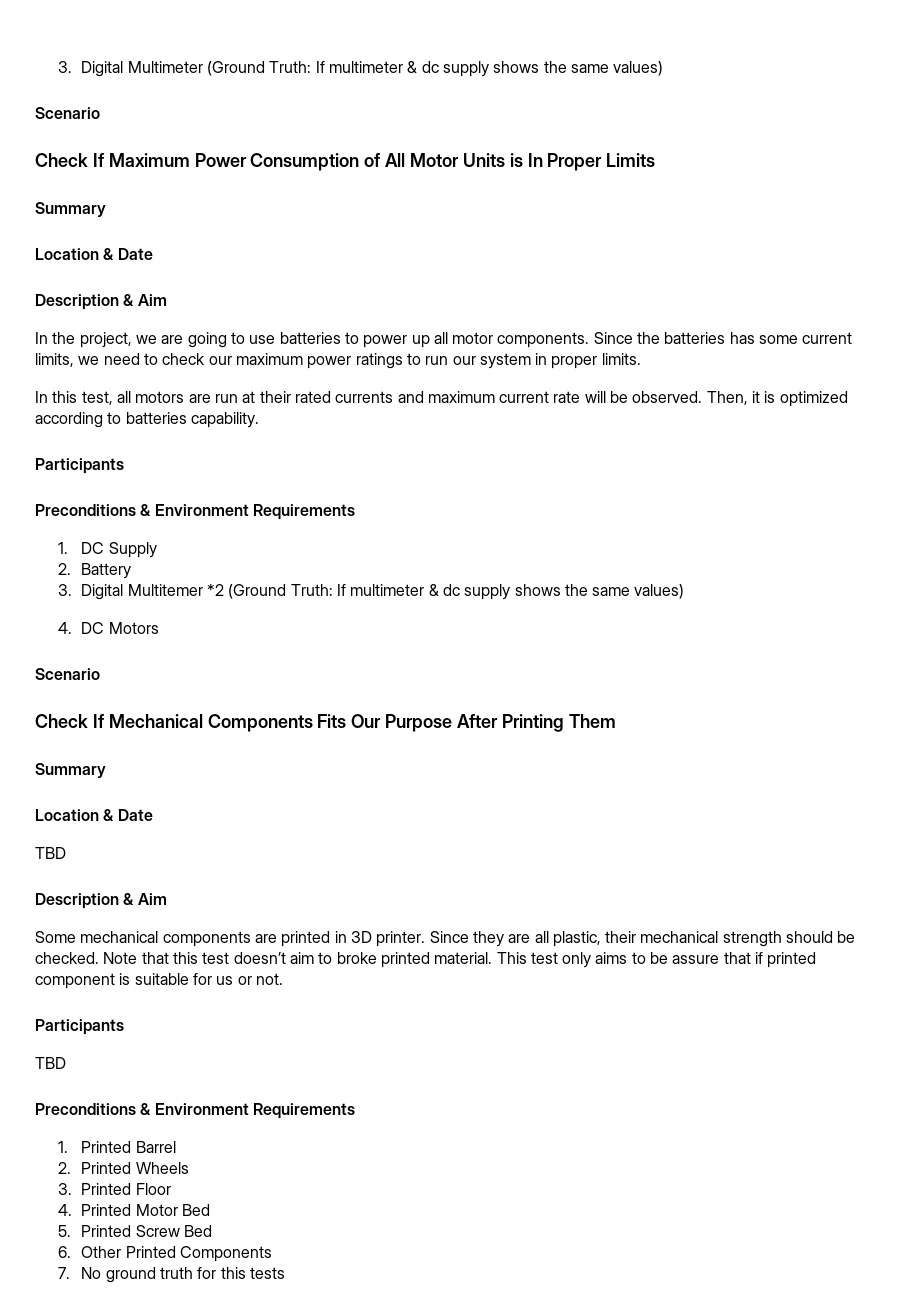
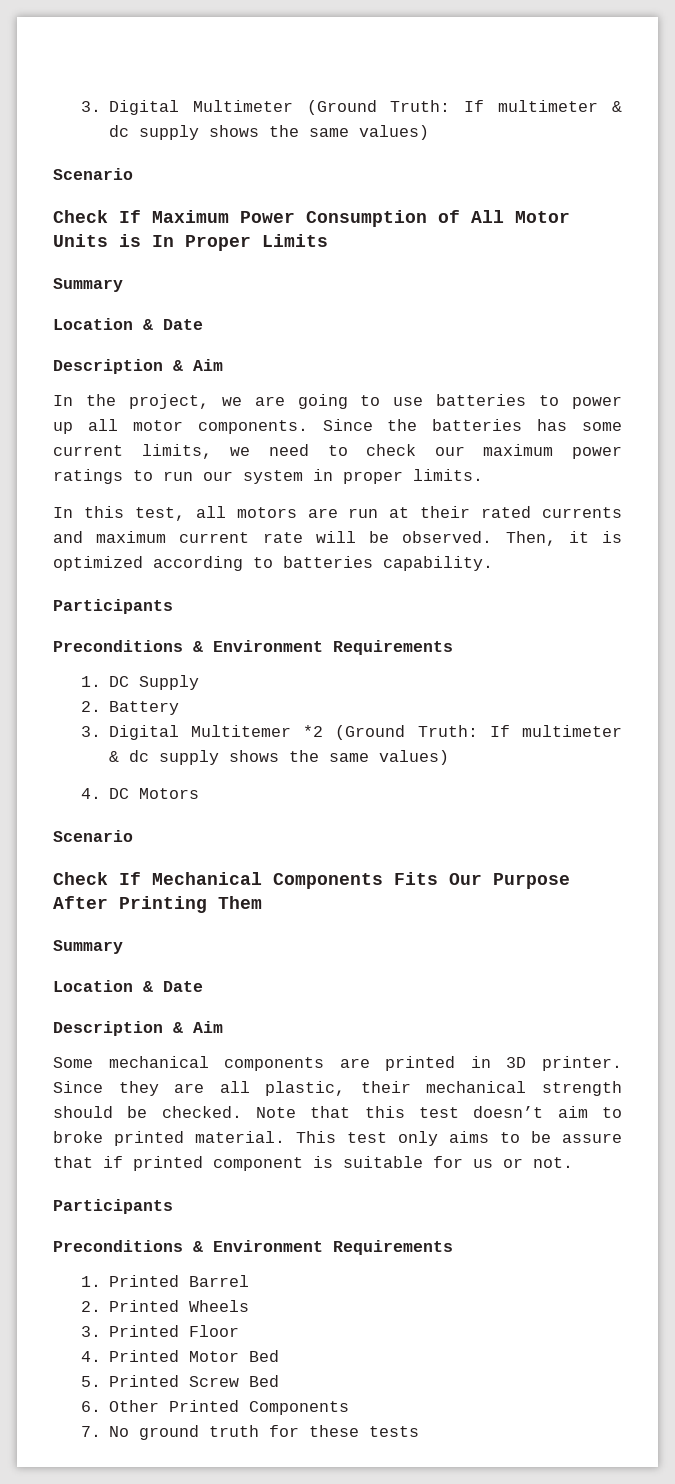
[35,847,66,859] // TBD -> (203, 986) none
[35,1057,66,1069] // TBD -> (173, 1206) none
[220,1267,246,1279] this -> [308,1425,359,1437] these

